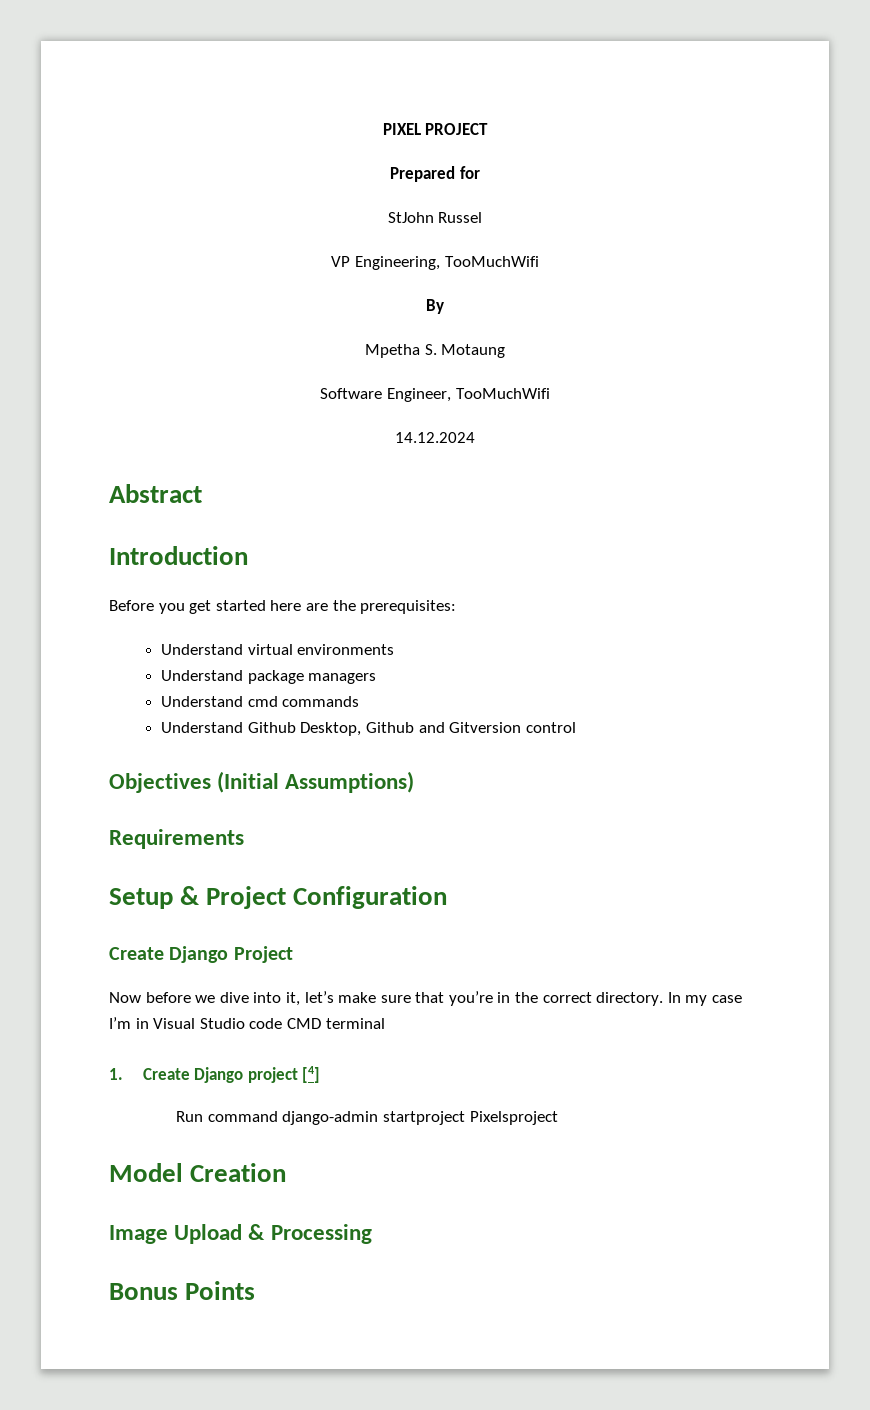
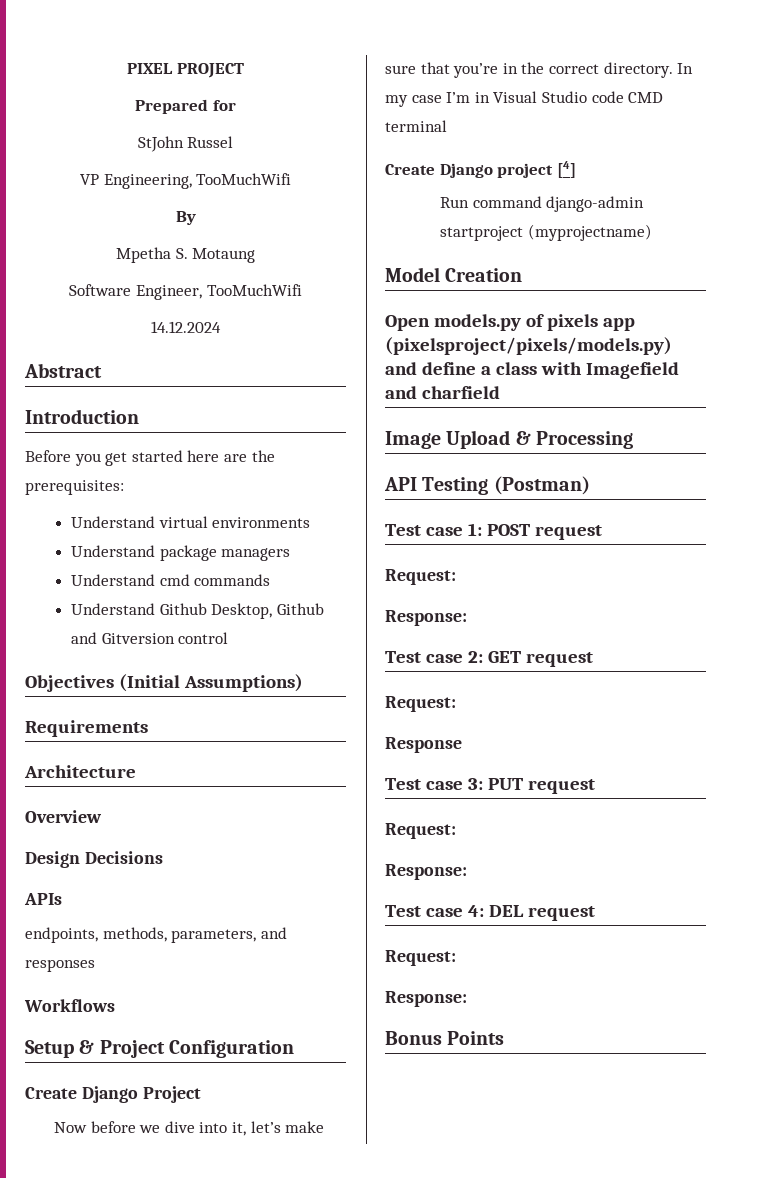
(244, 839) none -> [24,765,136,778] [25,810,102,823] [25,851,163,868] [24,893,62,905] [25,927,287,943] [25,959,95,972] [24,999,115,1012] // Architecture // Overview // Design Decisions // APIs // endpoints, methods, parameters, and responses // Workflows
[109,1068,123,1080] 1. -> (447, 126) none
[469,1111,558,1125] Pixelsproject -> [527,224,652,241] (myprojectname)
[109,1224,372,1244] Image Upload & Processing -> [385,314,635,331] [385,337,672,355] [385,362,679,379] [385,386,500,399] [385,430,633,449] [384,476,590,495] [385,523,602,540] [385,569,456,585] [385,610,467,626] [385,651,593,667] [385,696,456,712] [385,737,462,753] [385,778,595,794] [385,823,456,839] [385,864,467,880] [385,905,595,921] [385,950,456,966] [385,991,467,1007] Open models.py of pixels app (pixelsproject/pixels/models.py) and define a class with Imagefield and charfield // Image Upload & Processing // API Testing (Postman) // Test case 1: POST request // Request: // Response: // Test case 2: GET request // Request: // Response // Test case 3: PUT request // Request: // Response: // Test case 4: DEL request // Request: // Response:

